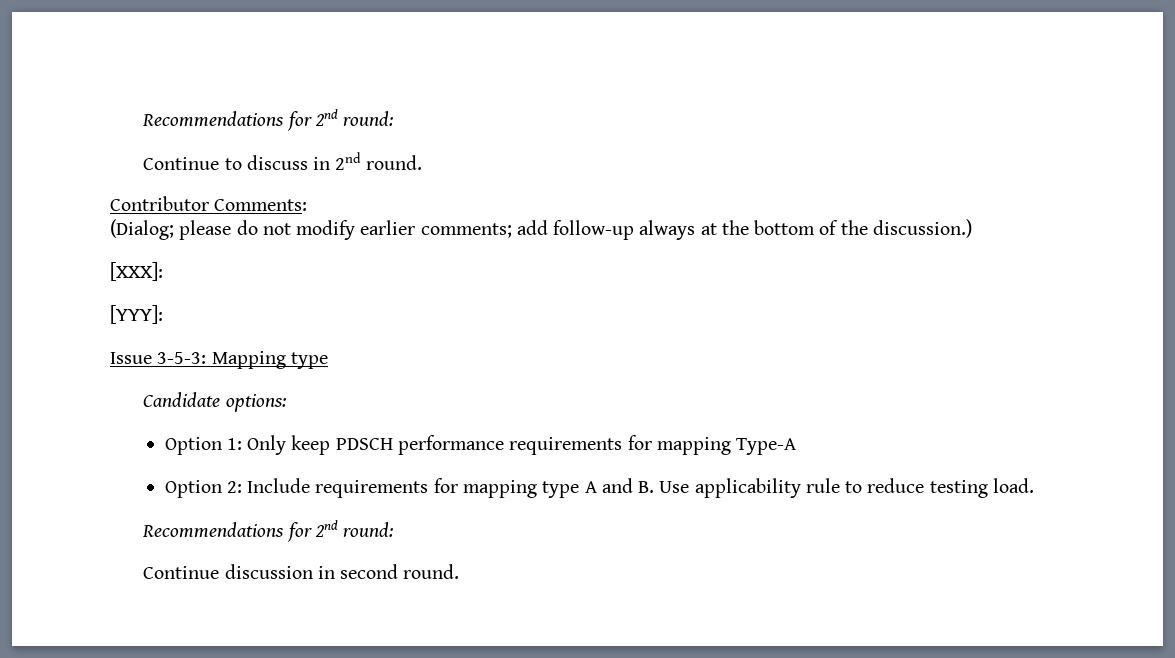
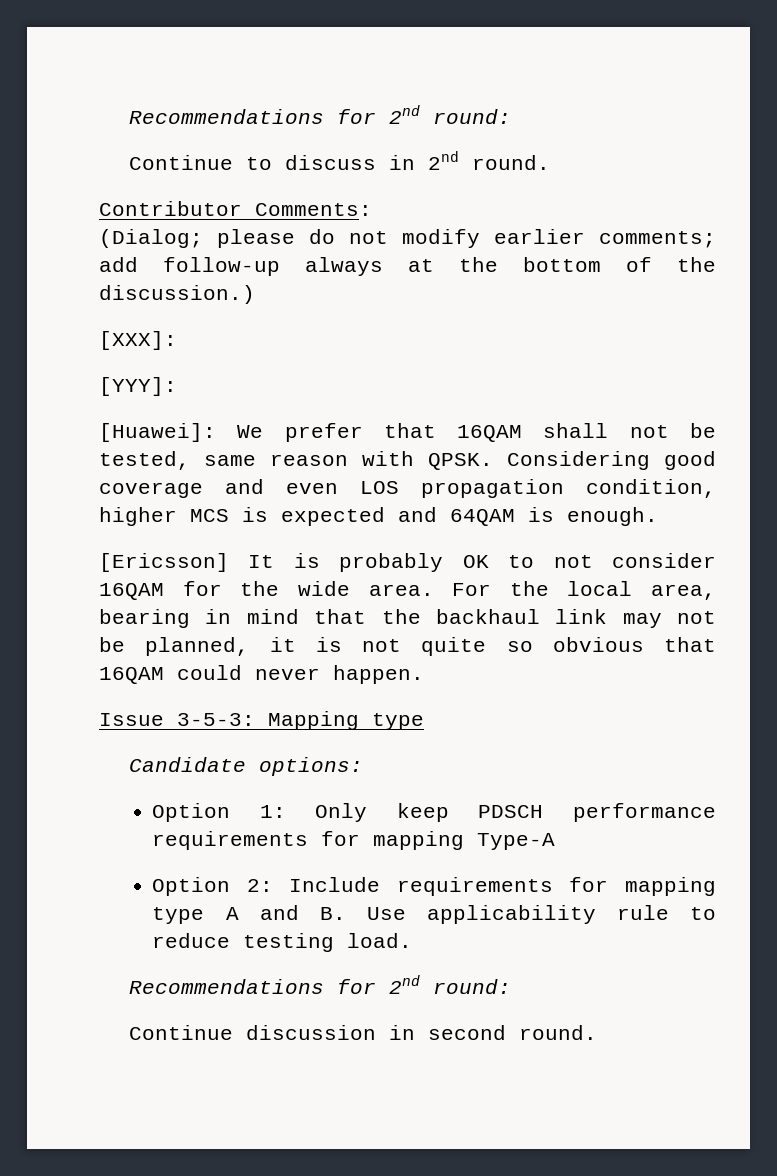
(163, 314) none -> [99,423,716,442] [99,451,716,470] [99,479,716,498] [99,507,658,526] [99,553,717,572] [99,581,716,600] [99,609,716,628] [99,637,716,656] [99,665,424,684] // [Huawei]: We prefer that 16QAM shall not be tested, same reason with QPSK. Considering good coverage and even LOS propagation condition, higher MCS is expected and 64QAM is enough. // [Ericsson] It is probably OK to not consider 16QAM for the wide area. For the local area, bearing in mind that the backhaul link may not be planned, it is not quite so obvious that 16QAM could never happen.

